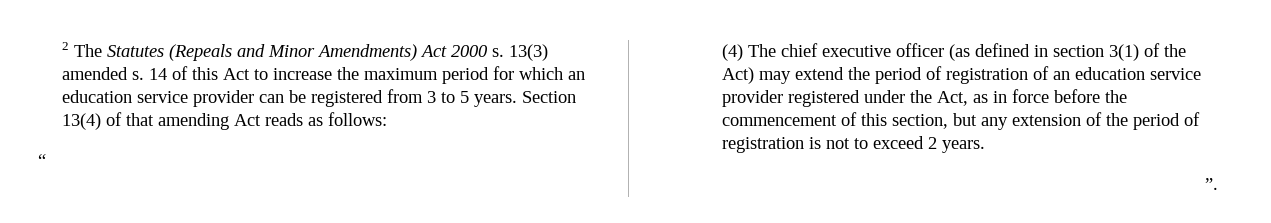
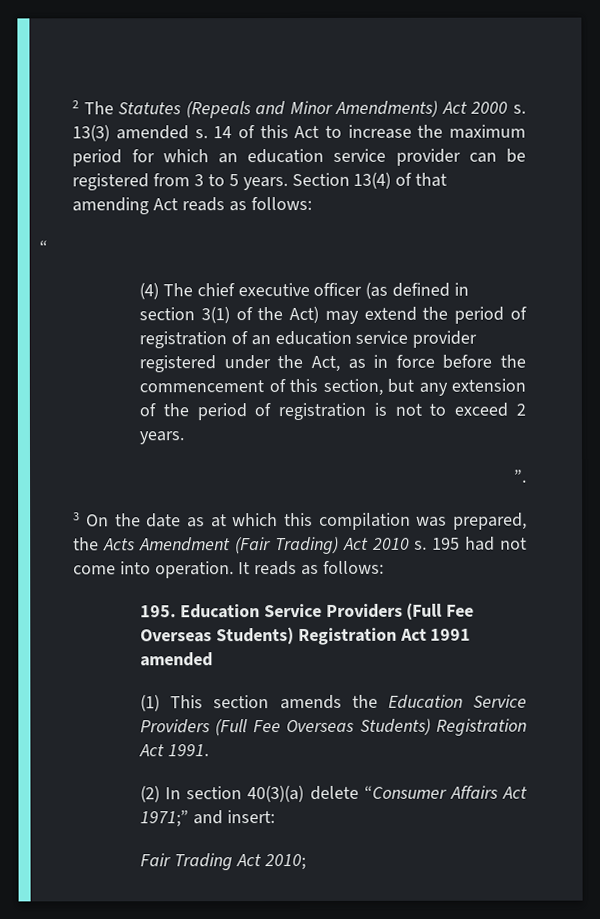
(1218, 184) none -> [73,512,527,530] [73,536,527,555] [73,560,384,579] [140,602,475,620] [140,627,472,646] [140,652,214,667] [140,694,527,712] [140,718,527,737] [139,744,209,757] [140,784,529,803] [140,810,275,828] [140,853,306,871] // 3 On the date as at which this compilation was prepared, the Acts Amendment (Fair Trading) Act 2010 s. 195 had not come into operation. It reads as follows: // 195. Education Service Providers (Full Fee Overseas Students) Registration Act 1991 amended // (1) This section amends the Education Service Providers (Full Fee Overseas Students) Registration Act 1991. // (2) In section 40(3)(a) delete “Consumer Affairs Act 1971;” and insert: // Fair Trading Act 2010;

